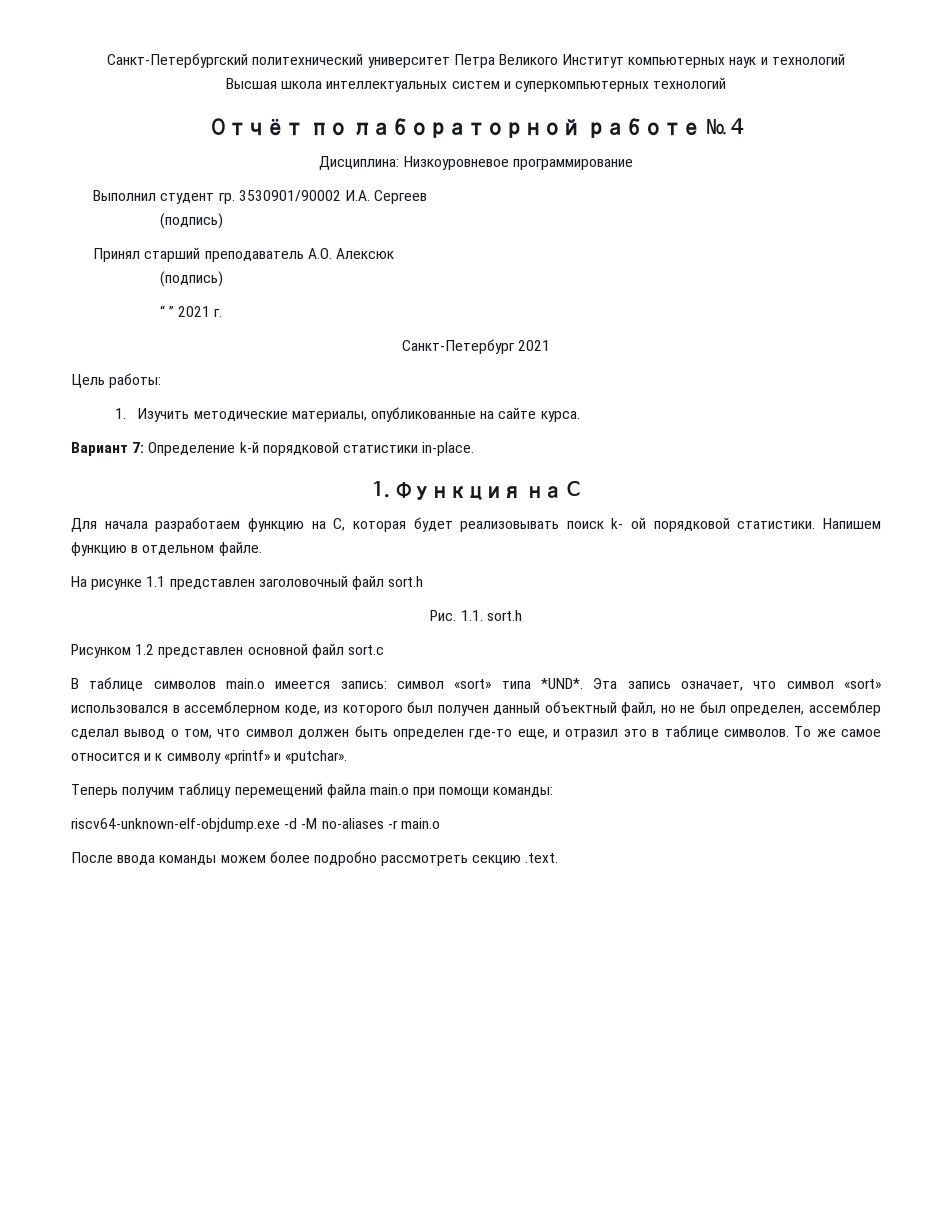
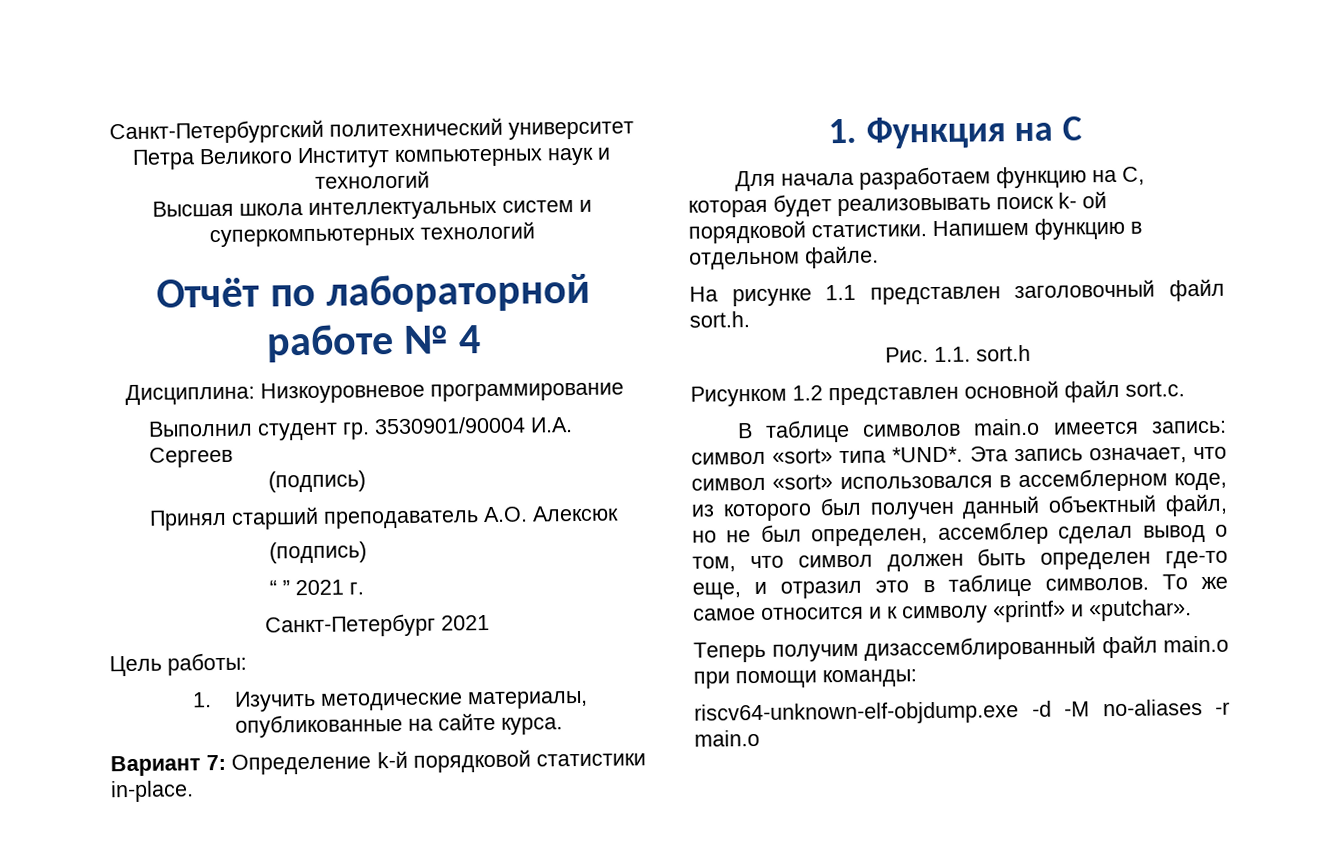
[238,190,341,202] 3530901/90002 -> [373,416,526,435] 3530901/90004
[388,576,424,587] sort.h -> [689,311,750,328] sort.h.
[347,645,384,655] sort.c -> [1125,381,1185,397] sort.c.
[178,783,366,798] таблицу перемещений файла -> [864,635,1158,661] дизассемблированный файл
[71,851,559,866] // После ввода команды можем более подробно рассмотреть секцию .text. -> (760, 738) none

